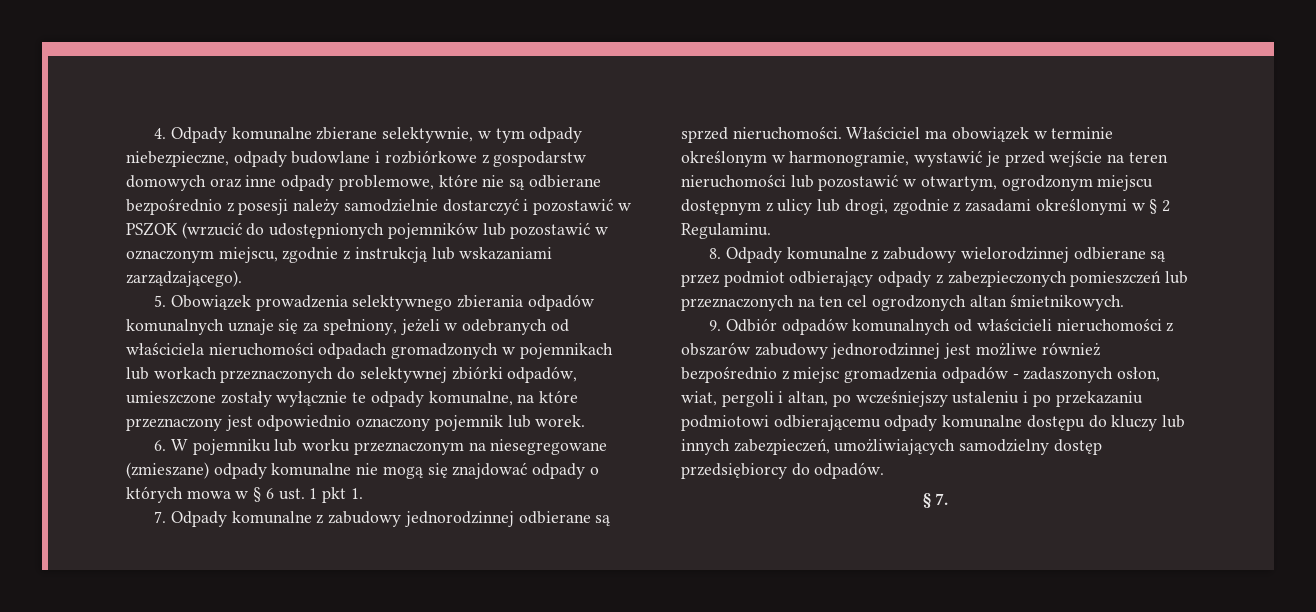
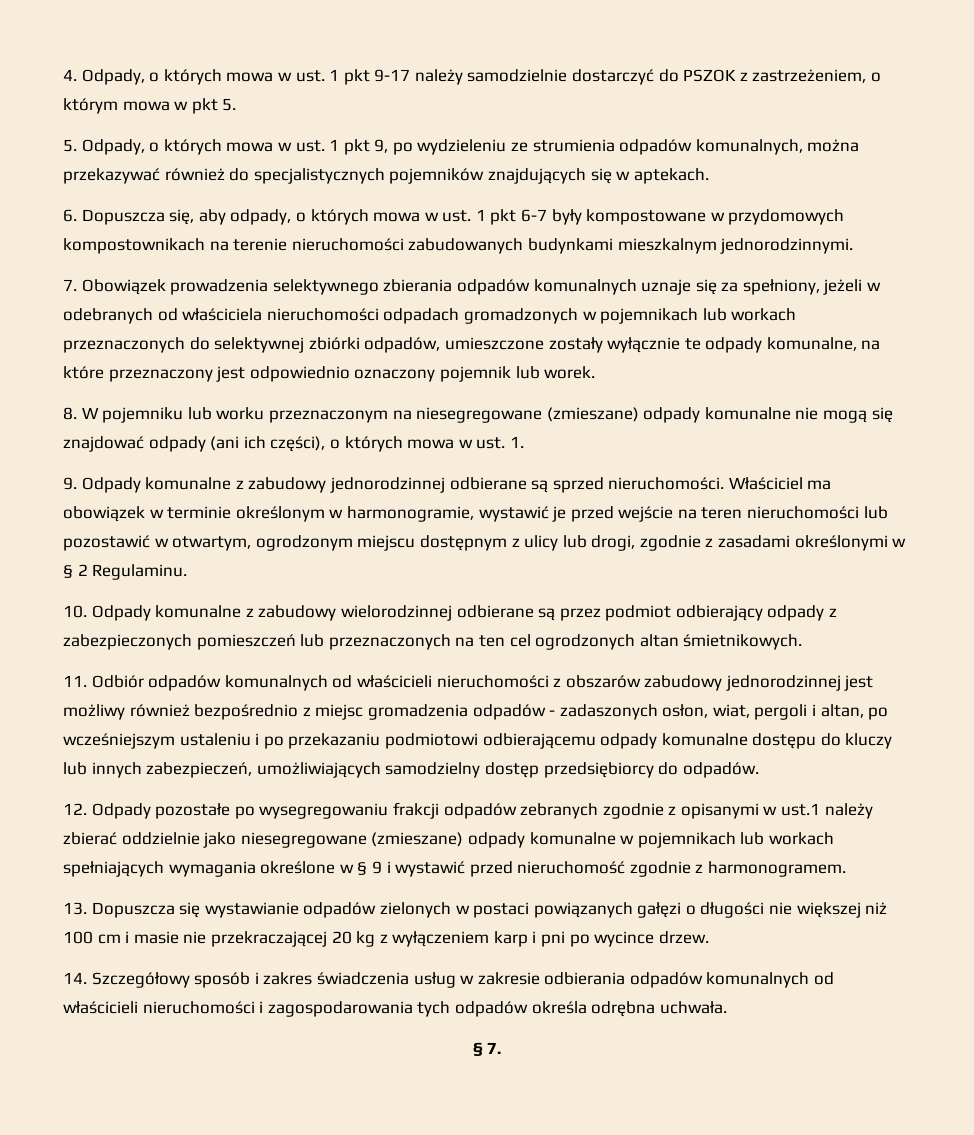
[170,127,583,143] [126,150,587,167] [126,174,601,191] [126,198,631,215] [126,222,609,239] [126,247,553,263] [126,270,242,287] [154,295,167,307] Odpady komunalne zbierane selektywnie, w tym odpady niebezpieczne, odpady budowlane i rozbiórkowe z gospodarstw domowych oraz inne odpady problemowe, które nie są odbierane bezpośrednio z posesji należy samodzielnie dostarczyć i pozostawić w PSZOK (wrzucić do udostępnionych pojemników lub pozostawić w oznaczonym miejscu, zgodnie z instrukcją lub wskazaniami zarządzającego). // 5. -> [81,69,882,85] [63,98,237,114] [63,139,860,155] [63,168,709,184] [63,209,845,225] [63,238,854,254] [63,279,77,291] Odpady, o których mowa w ust. 1 pkt 9-17 należy samodzielnie dostarczyć do PSZOK z zastrzeżeniem, o którym mowa w pkt 5. // 5. Odpady, o których mowa w ust. 1 pkt 9, po wydzieleniu ze strumienia odpadów komunalnych, można przekazywać również do specjalistycznych pojemników znajdujących się w aptekach. // 6. Dopuszcza się, aby odpady, o których mowa w ust. 1 pkt 6-7 były kompostowane w przydomowych kompostownikach na terenie nieruchomości zabudowanych budynkami mieszkalnym jednorodzinnymi. // 7.
[154,440,167,451] 6. -> [63,407,77,420] 8.
[589,467,599,475] [126,486,347,503] o których mowa w § 6 ust. 1 pkt -> [210,436,506,452] (ani ich części), o których mowa w ust.
[154,511,167,523] 7. -> [63,477,77,490] 9.
[709,248,722,259] 8. -> [63,605,87,618] 10.
[709,320,722,331] 9. -> [63,675,87,687] 11.
[975,343,1037,356] możliwe -> [63,704,125,720] możliwy
[855,390,948,407] wcześniejszy -> [63,733,175,749] wcześniejszym
(885, 470) none -> [63,802,873,819] [63,832,834,848] [63,861,847,877] [63,902,888,918] [63,931,709,947] [63,972,835,988] [63,1001,727,1017] // 12. Odpady pozostałe po wysegregowaniu frakcji odpadów zebranych zgodnie z opisanymi w ust.1 należy zbierać oddzielnie jako niesegregowane (zmieszane) odpady komunalne w pojemnikach lub workach spełniających wymagania określone w § 9 i wystawić przed nieruchomość zgodnie z harmonogramem. // 13. Dopuszcza się wystawianie odpadów zielonych w postaci powiązanych gałęzi o długości nie większej niż 100 cm i masie nie przekraczającej 20 kg z wyłączeniem karp i pni po wycince drzew. // 14. Szczegółowy sposób i zakres świadczenia usług w zakresie odbierania odpadów komunalnych od właścicieli nieruchomości i zagospodarowania tych odpadów określa odrębna uchwała.

